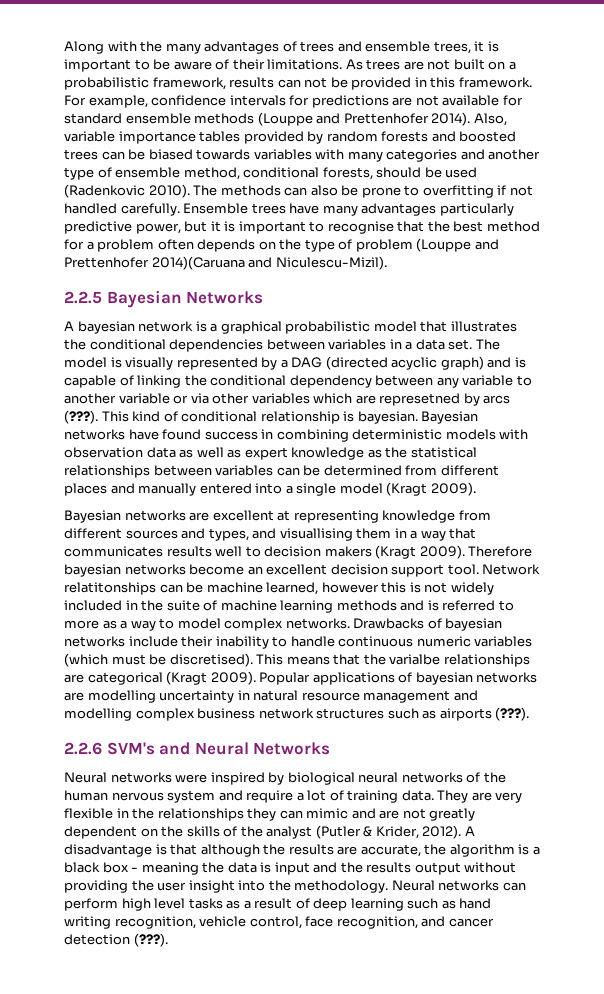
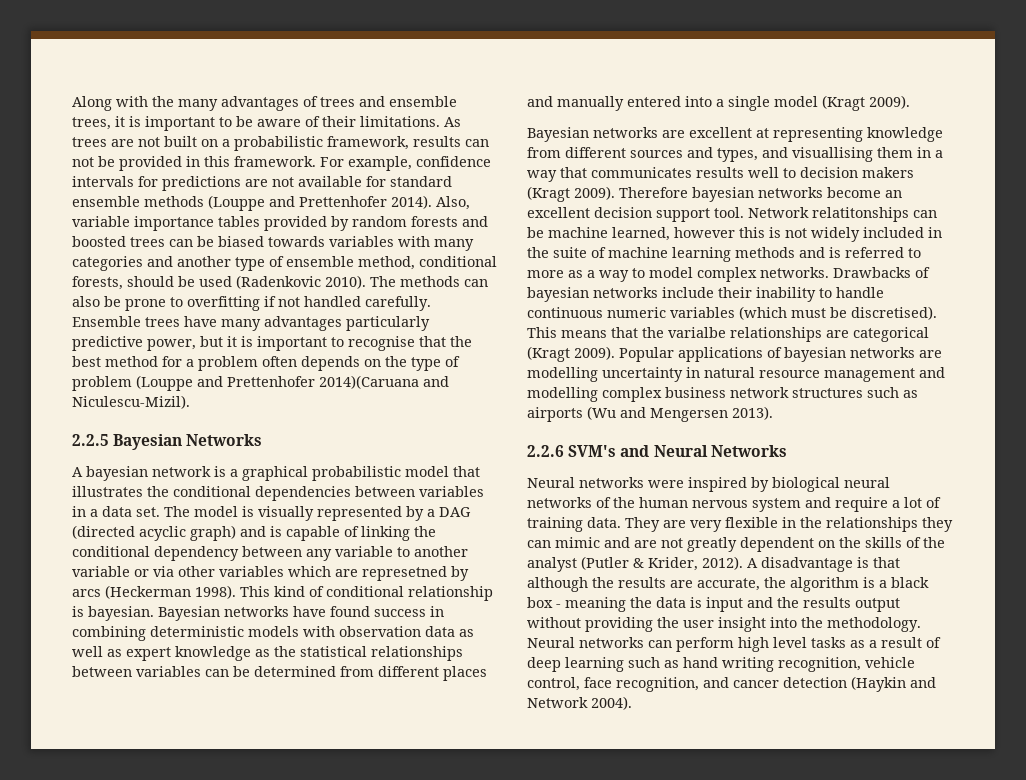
[64,410,98,424] (???). -> [105,585,236,599] (Heckerman 1998).
[495,707,530,721] (???). -> [587,406,773,422] (Wu and Mengersen 2013).
[133,933,168,947] (???). -> [851,676,936,692] [527,696,632,710] (Haykin and Network 2004).

